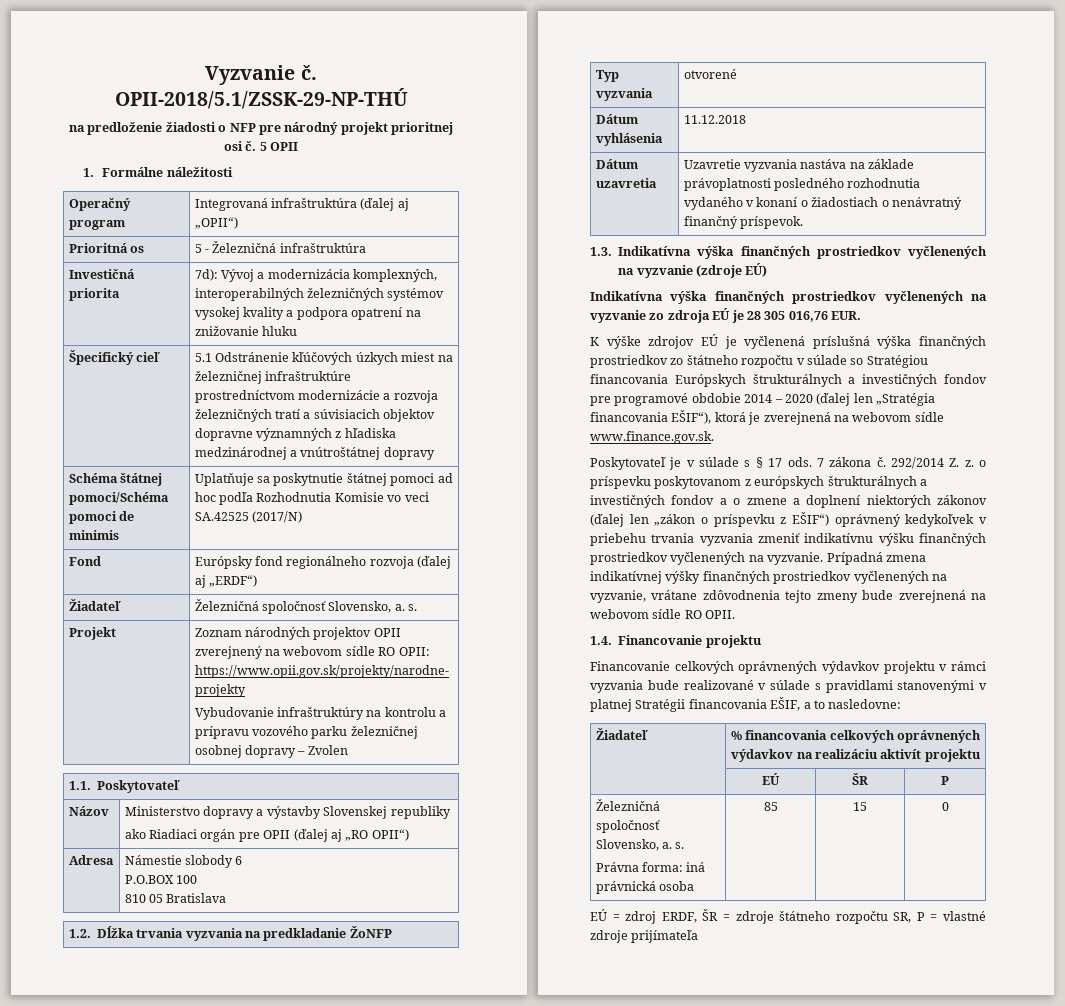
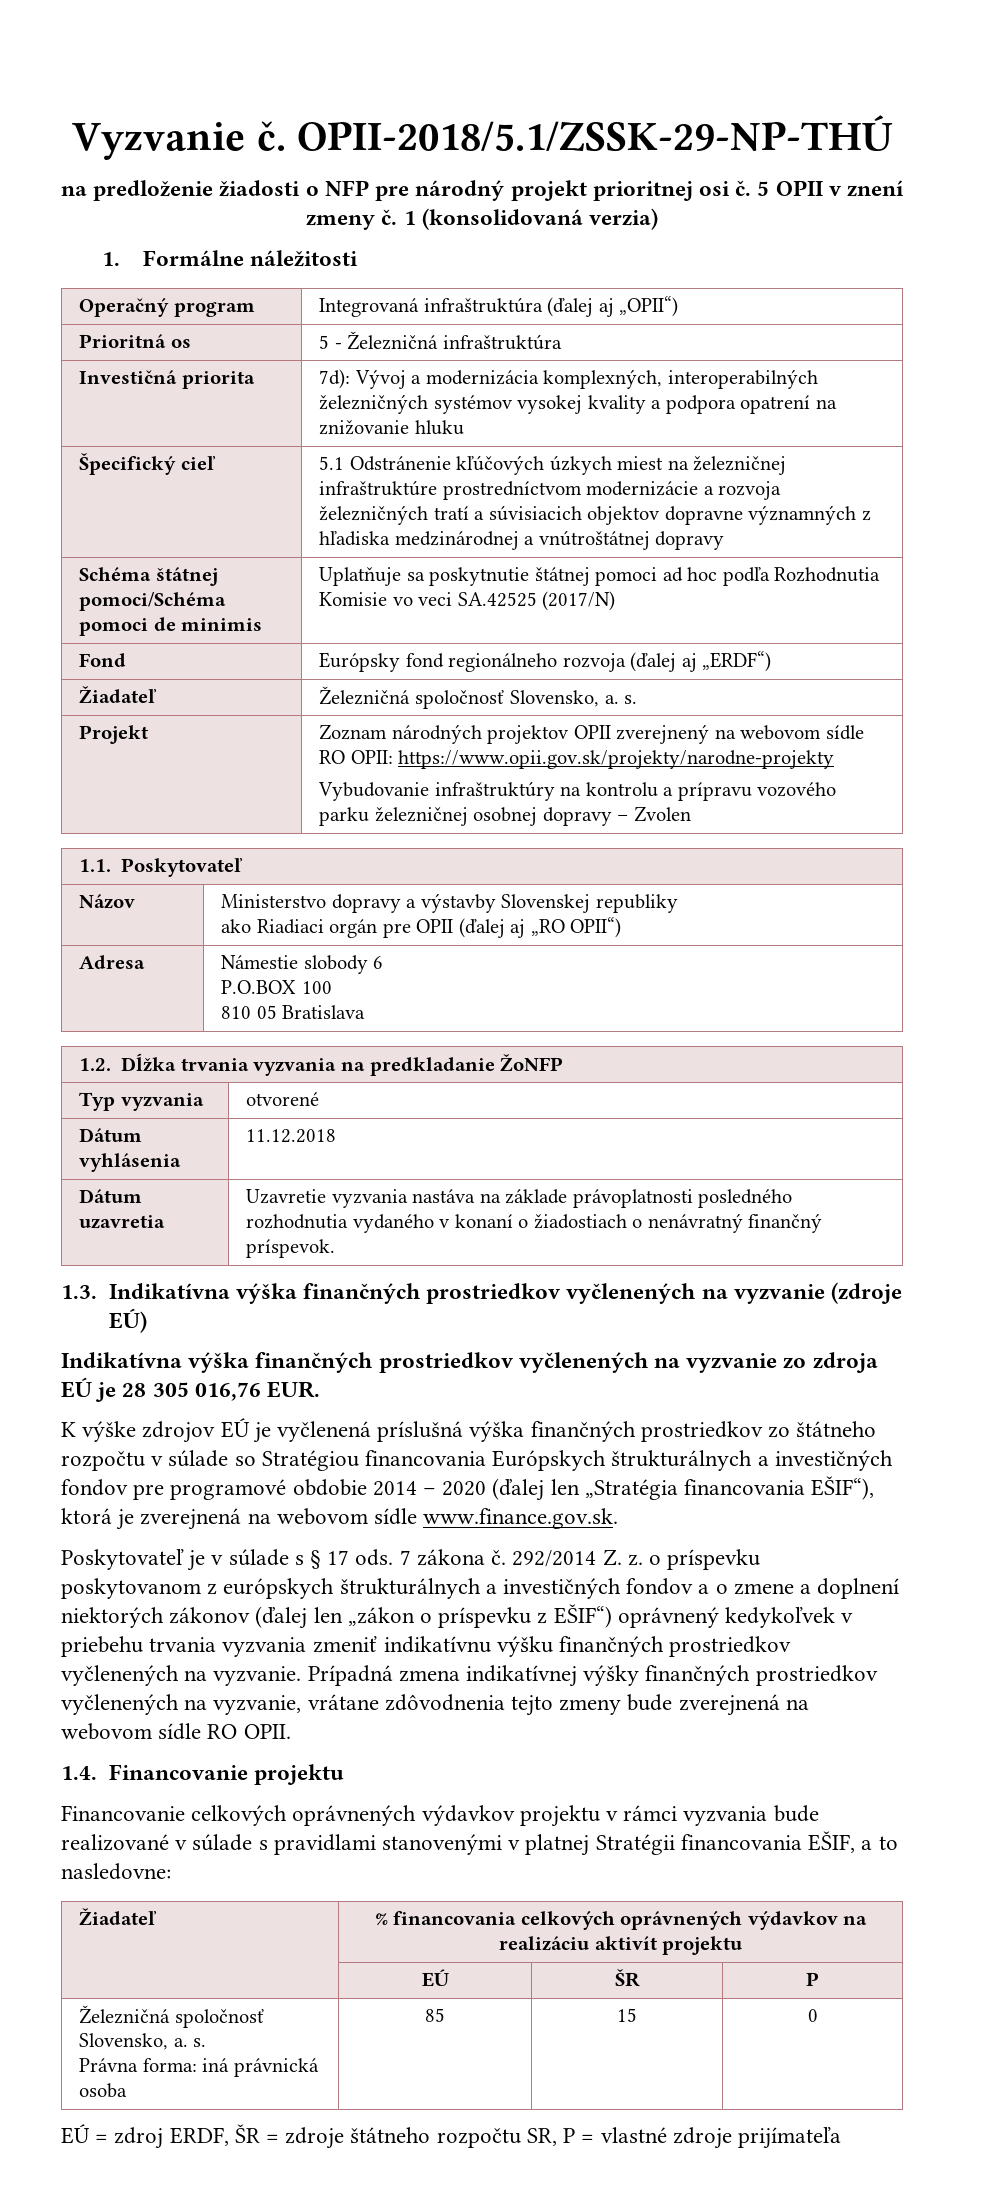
(299, 146) none -> [828,180,904,197] [306,208,658,230] v znení zmeny č. 1 (konsolidovaná verzia)

